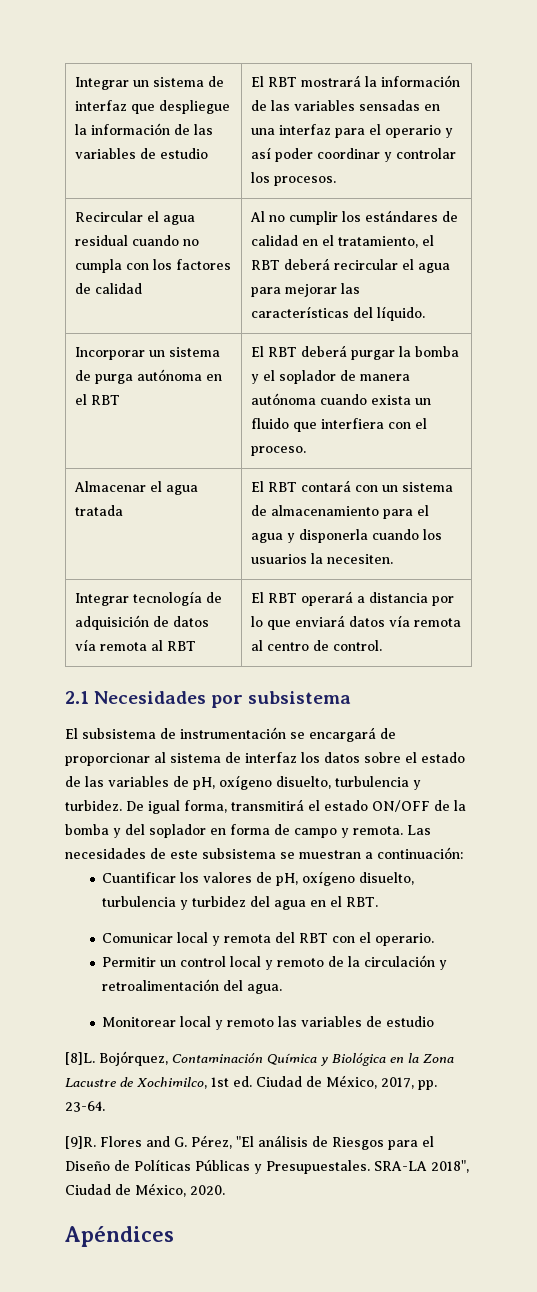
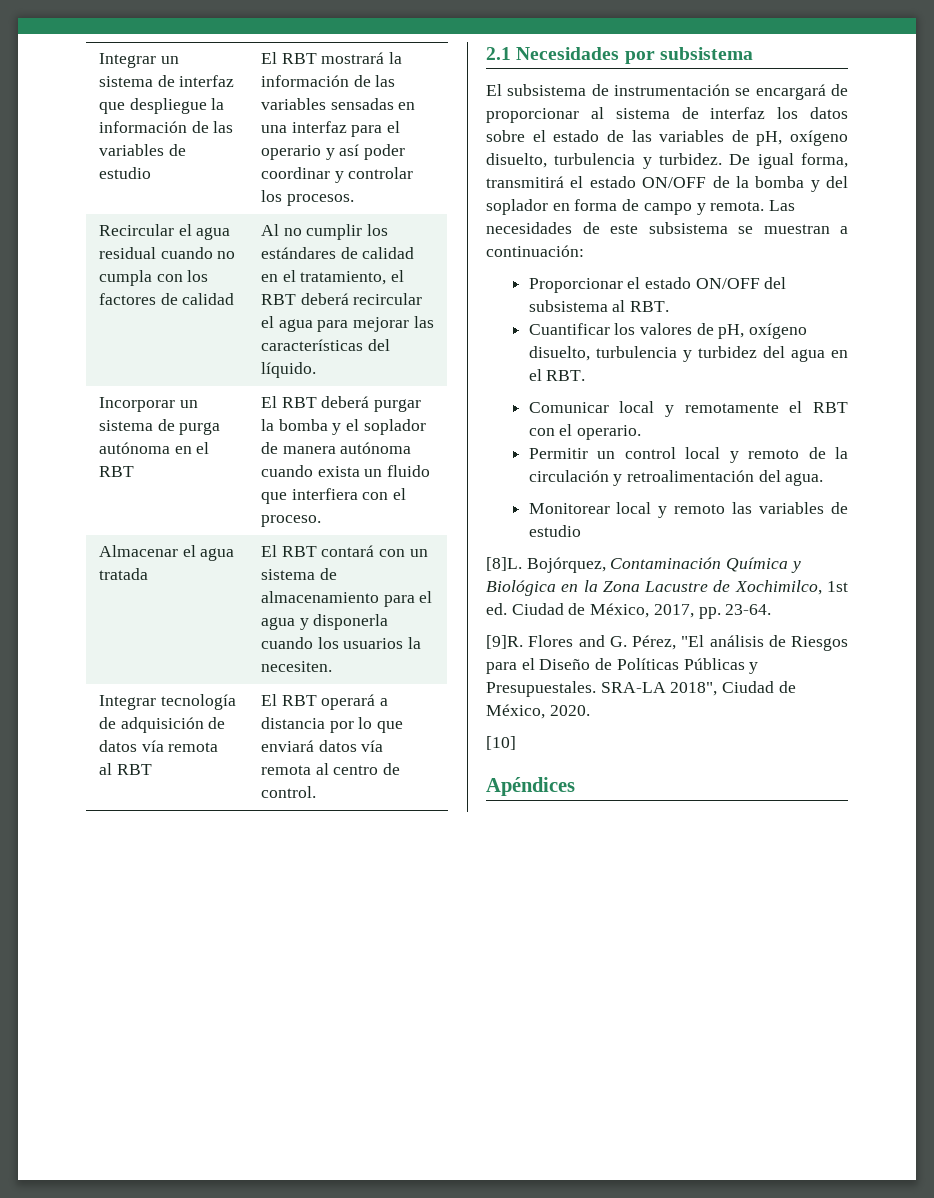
(463, 853) none -> [528,277,787,293] [528,300,669,312] // Proporcionar el estado ON/OFF del subsistema al RBT.
[224,932,296,943] remota del -> [684,401,803,413] remotamente el
(225, 1190) none -> [486,736,516,750] // [10]

